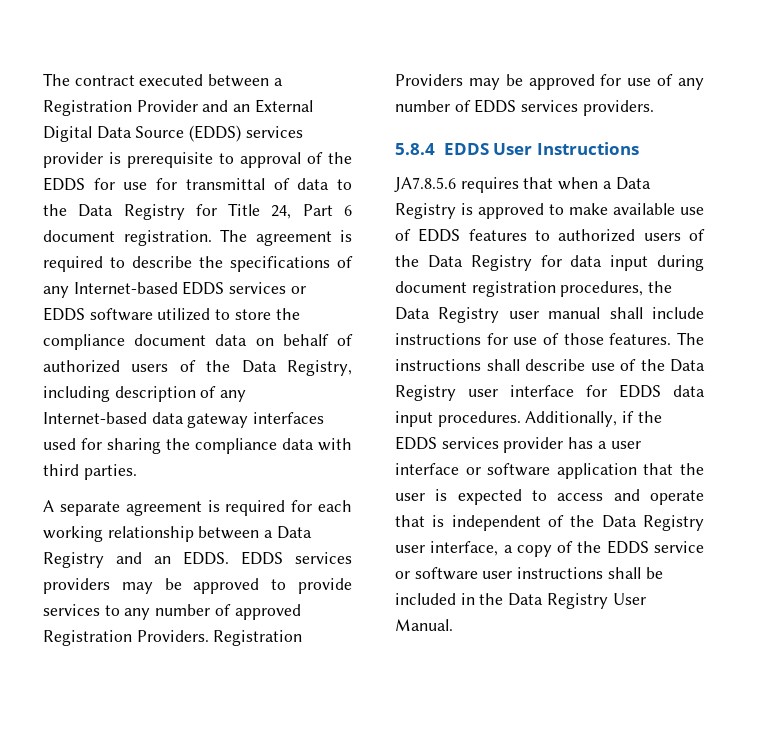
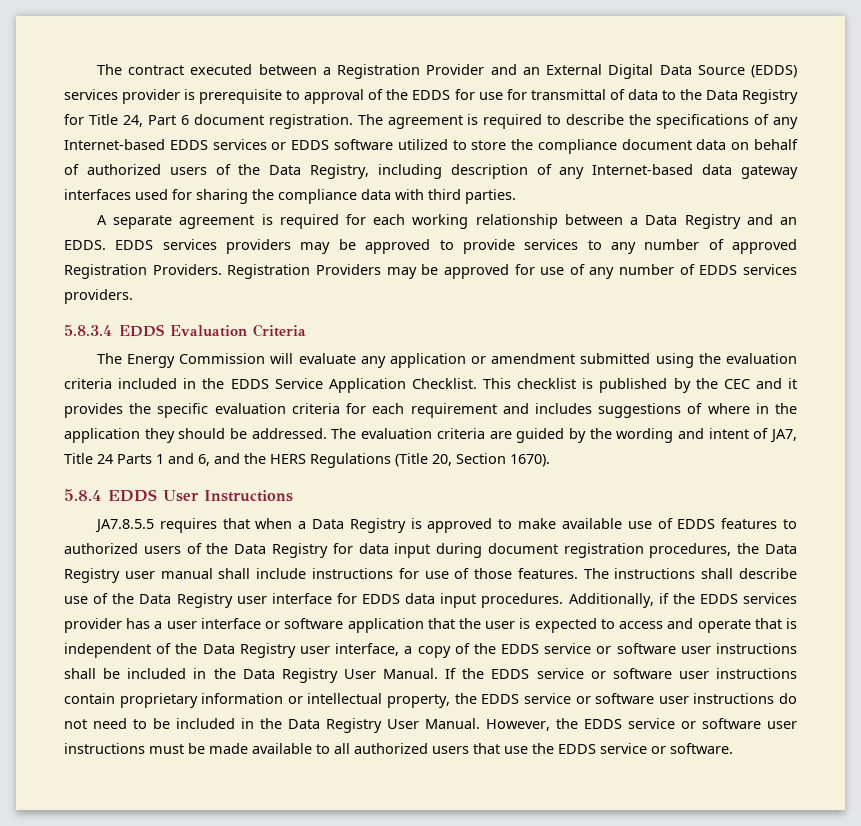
(654, 108) none -> [64,324,307,337] [96,353,797,368] [64,378,797,393] [64,403,797,418] [64,428,797,443] [64,453,550,468] // 5.8.3.4 EDDS Evaluation Criteria // The Energy Commission will evaluate any application or amendment submitted using the evaluation criteria included in the EDDS Service Application Checklist. This checklist is published by the CEC and it provides the specific evaluation criteria for each requirement and includes suggestions of where in the application they should be addressed. The evaluation criteria are guided by the wording and intent of JA7, Title 24 Parts 1 and 6, and the HERS Regulations (Title 20, Section 1670).
[394,177,456,192] JA7.8.5.6 -> [94,519,154,533] JA7.8.5.5
(453, 625) none -> [445,668,797,679] [64,693,798,708] [64,718,797,733] [64,743,733,754] If the EDDS service or software user instructions contain proprietary information or intellectual property, the EDDS service or software user instructions do not need to be included in the Data Registry User Manual. However, the EDDS service or software user instructions must be made available to all authorized users that use the EDDS service or software.

